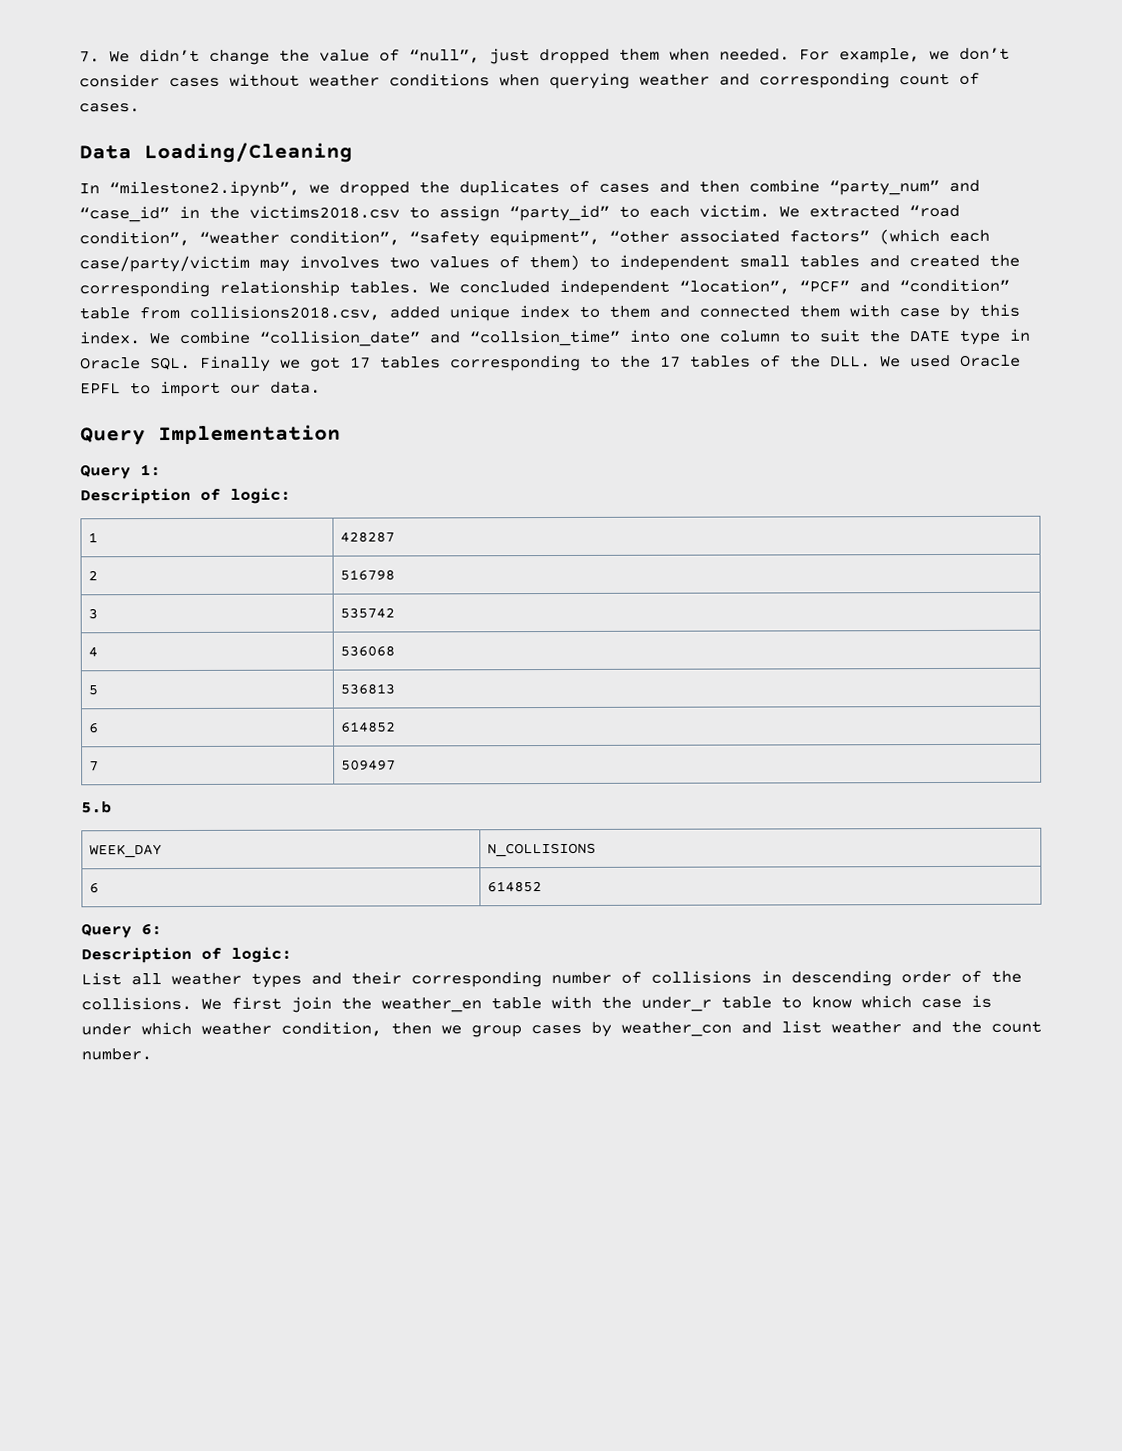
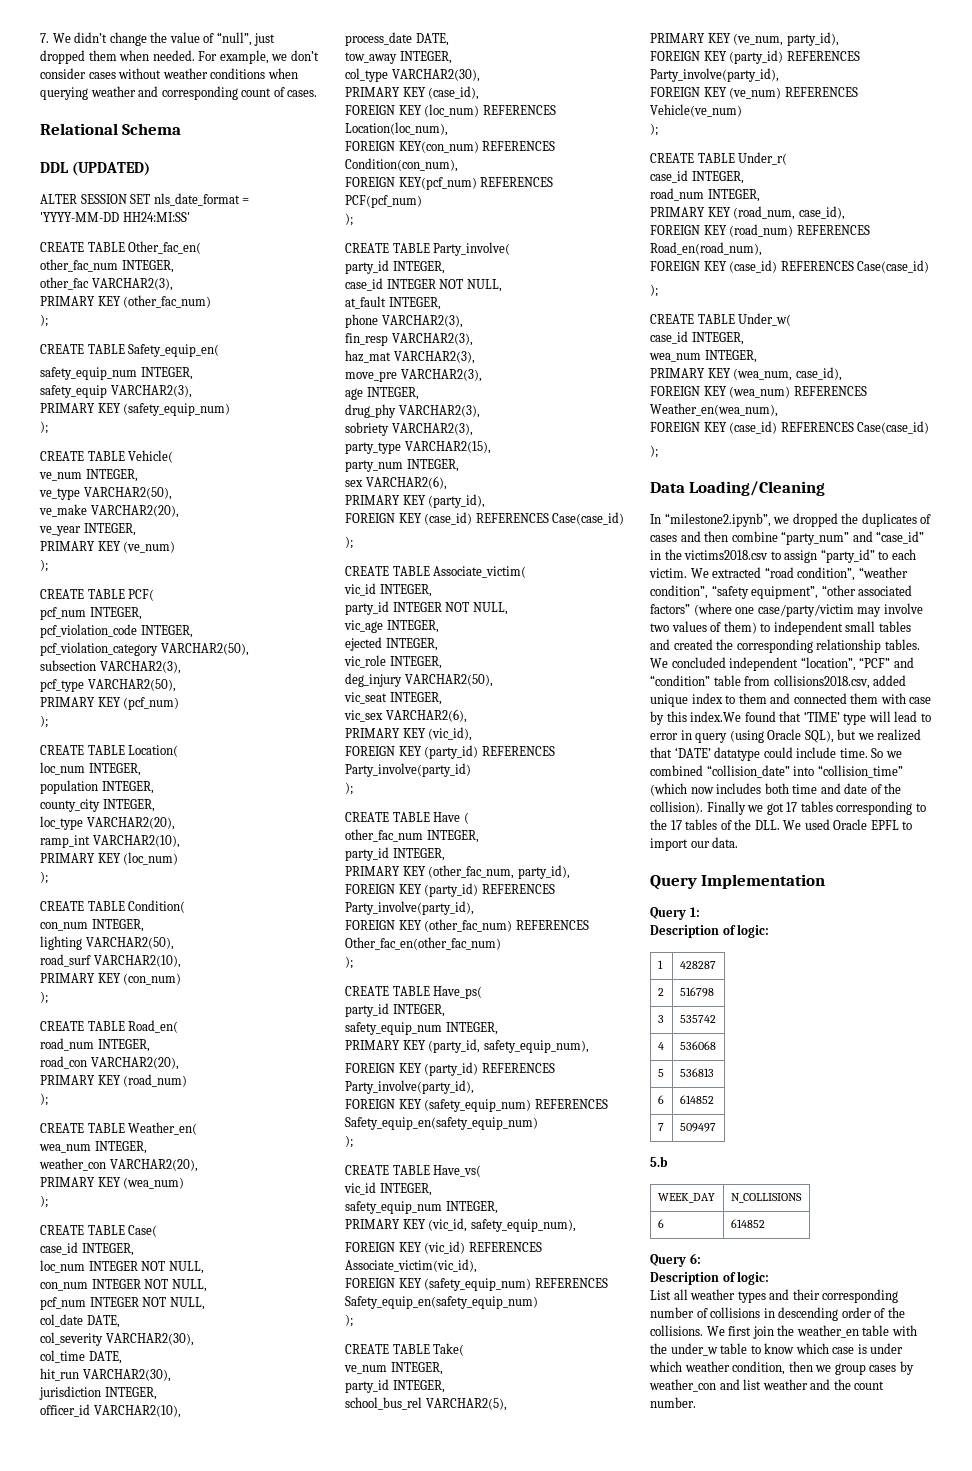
(140, 108) none -> [40,123,182,135] [40,162,150,176] [40,193,250,206] [40,212,190,222] [40,241,202,254] [40,259,174,273] [40,277,173,291] [40,295,212,308] [40,314,48,327] [40,344,220,357] [40,367,193,380] [40,385,192,398] [40,403,231,416] [40,421,48,434] [40,450,174,463] [39,469,138,482] [39,487,172,500] [39,504,179,518] [39,523,136,536] [40,541,176,553] [40,559,48,572] [40,589,155,601] [40,607,142,620] [40,624,193,638] [40,642,249,656] [40,660,181,674] [40,679,176,692] [40,697,180,710] [40,715,48,728] [40,745,179,757] [40,762,141,776] [40,780,154,794] [40,799,155,812] [40,816,175,830] [40,835,180,848] [40,852,179,865] [40,871,48,884] [40,900,186,913] [40,919,144,932] [40,936,174,950] [40,954,181,968] [40,973,182,985] [40,991,48,1004] [40,1020,179,1033] [40,1038,150,1052] [40,1056,179,1070] [40,1074,188,1087] [40,1093,48,1106] [40,1122,198,1135] [39,1141,147,1154] [39,1158,198,1172] [40,1177,185,1189] [40,1195,48,1208] [40,1225,158,1237] [40,1242,134,1256] [40,1260,204,1274] [40,1279,207,1292] [40,1297,205,1310] [40,1314,120,1328] [40,1332,194,1346] [40,1350,122,1364] [40,1368,171,1382] [39,1386,157,1400] [40,1404,181,1418] [345,32,449,46] [345,51,452,64] [345,68,480,82] [345,86,480,100] [345,104,556,117] [345,122,448,136] [345,141,556,153] [345,158,458,172] [345,177,554,190] [345,195,422,208] [345,213,353,226] [345,242,511,256] [345,260,445,274] [345,278,502,292] [345,296,441,310] [345,314,463,328] [345,333,473,346] [345,350,475,364] [345,369,482,382] [345,387,419,400] [345,404,480,418] [345,422,473,436] [345,441,491,454] [345,459,459,472] [345,476,447,490] [345,494,486,508] [345,512,625,525] [345,536,353,549] [345,566,527,578] [344,583,432,597] [345,601,508,615] [344,620,439,633] [345,637,438,651] [344,655,442,669] [345,673,493,687] [344,692,442,705] [344,709,467,723] [345,727,473,741] [345,745,555,759] [345,763,471,777] [345,782,353,795] [345,812,469,824] [345,829,479,843] [345,847,445,861] [345,865,570,879] [345,883,555,897] [345,901,474,915] [345,919,589,932] [345,937,501,950] [345,956,353,969] [345,986,483,999] [345,1003,445,1017] [345,1022,498,1035] [345,1039,589,1053] [345,1062,555,1076] [345,1080,474,1094] [345,1099,608,1112] [345,1117,538,1130] [345,1135,353,1148] [345,1165,482,1177] [344,1182,432,1196] [345,1201,498,1214] [345,1218,576,1232] [345,1241,542,1254] [345,1259,477,1273] [345,1278,608,1291] [345,1296,538,1309] [345,1314,353,1327] [345,1343,465,1356] [344,1362,443,1375] [345,1379,445,1393] [345,1397,507,1411] [650,32,839,46] [650,50,860,64] [650,68,779,82] [650,87,858,99] [650,104,742,117] [650,123,658,136] [650,152,788,165] [650,170,744,184] [650,188,760,202] [650,206,845,220] [650,224,870,237] [650,242,762,256] [650,260,930,273] [650,284,658,297] [650,313,792,326] [650,331,744,345] [649,350,757,363] [650,367,842,381] [650,386,867,398] [650,403,778,417] [650,421,930,434] [650,445,658,458] // Relational Schema // DDL (UPDATED) // ALTER SESSION SET nls_date_format = 'YYYY-MM-DD HH24:MI:SS' // CREATE TABLE Other_fac_en( // other_fac_num INTEGER, // other_fac VARCHAR2(3), // PRIMARY KEY (other_fac_num) // ); // CREATE TABLE Safety_equip_en( // safety_equip_num INTEGER, // safety_equip VARCHAR2(3), // PRIMARY KEY (safety_equip_num) // ); // CREATE TABLE Vehicle( // ve_num INTEGER, // ve_type VARCHAR2(50), // ve_make VARCHAR2(20), // ve_year INTEGER, // PRIMARY KEY (ve_num) // ); // CREATE TABLE PCF( // pcf_num INTEGER, // pcf_violation_code INTEGER, // pcf_violation_category VARCHAR2(50), // subsection VARCHAR2(3), // pcf_type VARCHAR2(50), // PRIMARY KEY (pcf_num) // ); // CREATE TABLE Location( // loc_num INTEGER, // population INTEGER, // county_city INTEGER, // loc_type VARCHAR2(20), // ramp_int VARCHAR2(10), // PRIMARY KEY (loc_num) // ); // CREATE TABLE Condition( // con_num INTEGER, // lighting VARCHAR2(50), // road_surf VARCHAR2(10), // PRIMARY KEY (con_num) // ); // CREATE TABLE Road_en( // road_num INTEGER, // road_con VARCHAR2(20), // PRIMARY KEY (road_num) // ); // CREATE TABLE Weather_en( // wea_num INTEGER, // weather_con VARCHAR2(20), // PRIMARY KEY (wea_num) // ); // CREATE TABLE Case( // case_id INTEGER, // loc_num INTEGER NOT NULL, // con_num INTEGER NOT NULL, // pcf_num INTEGER NOT NULL, // col_date DATE, // col_severity VARCHAR2(30), // col_time DATE, // hit_run VARCHAR2(30), // jurisdiction INTEGER, // officer_id VARCHAR2(10), // process_date DATE, // tow_away INTEGER, // col_type VARCHAR2(30), // PRIMARY KEY (case_id), // FOREIGN KEY (loc_num) REFERENCES Location(loc_num), // FOREIGN KEY(con_num) REFERENCES Condition(con_num), // FOREIGN KEY(pcf_num) REFERENCES PCF(pcf_num) // ); // CREATE TABLE Party_involve( // party_id INTEGER, // case_id INTEGER NOT NULL, // at_fault INTEGER, // phone VARCHAR2(3), // fin_resp VARCHAR2(3), // haz_mat VARCHAR2(3), // move_pre VARCHAR2(3), // age INTEGER, // drug_phy VARCHAR2(3), // sobriety VARCHAR2(3), // party_type VARCHAR2(15), // party_num INTEGER, // sex VARCHAR2(6), // PRIMARY KEY (party_id), // FOREIGN KEY (case_id) REFERENCES Case(case_id) // ); // CREATE TABLE Associate_victim( // vic_id INTEGER, // party_id INTEGER NOT NULL, // vic_age INTEGER, // ejected INTEGER, // vic_role INTEGER, // deg_injury VARCHAR2(50), // vic_seat INTEGER, // vic_sex VARCHAR2(6), // PRIMARY KEY (vic_id), // FOREIGN KEY (party_id) REFERENCES Party_involve(party_id) // ); // CREATE TABLE Have ( // other_fac_num INTEGER, // party_id INTEGER, // PRIMARY KEY (other_fac_num, party_id), // FOREIGN KEY (party_id) REFERENCES Party_involve(party_id), // FOREIGN KEY (other_fac_num) REFERENCES Other_fac_en(other_fac_num) // ); // CREATE TABLE Have_ps( // party_id INTEGER, // safety_equip_num INTEGER, // PRIMARY KEY (party_id, safety_equip_num), // FOREIGN KEY (party_id) REFERENCES Party_involve(party_id), // FOREIGN KEY (safety_equip_num) REFERENCES Safety_equip_en(safety_equip_num) // ); // CREATE TABLE Have_vs( // vic_id INTEGER, // safety_equip_num INTEGER, // PRIMARY KEY (vic_id, safety_equip_num), // FOREIGN KEY (vic_id) REFERENCES Associate_victim(vic_id), // FOREIGN KEY (safety_equip_num) REFERENCES Safety_equip_en(safety_equip_num) // ); // CREATE TABLE Take( // ve_num INTEGER, // party_id INTEGER, // school_bus_rel VARCHAR2(5), // PRIMARY KEY (ve_num, party_id), // FOREIGN KEY (party_id) REFERENCES Party_involve(party_id), // FOREIGN KEY (ve_num) REFERENCES Vehicle(ve_num) // ); // CREATE TABLE Under_r( // case_id INTEGER, // road_num INTEGER, // PRIMARY KEY (road_num, case_id), // FOREIGN KEY (road_num) REFERENCES Road_en(road_num), // FOREIGN KEY (case_id) REFERENCES Case(case_id) // ); // CREATE TABLE Under_w( // case_id INTEGER, // wea_num INTEGER, // PRIMARY KEY (wea_num, case_id), // FOREIGN KEY (wea_num) REFERENCES Weather_en(wea_num), // FOREIGN KEY (case_id) REFERENCES Case(case_id) // );
[879,229,990,245] (which each -> [693,603,755,616] (where one
[299,255,380,269] involves -> [883,603,923,614] involve
[79,328,1030,347] [80,356,191,371] index. We combine “collision_date” and “collsion_time” into one column to suit the DATE type in Oracle SQL. -> [690,711,931,725] [650,729,922,743] [650,747,902,761] [650,765,903,778] [650,783,902,796] [650,801,703,814] index.We found that ‘TIME’ type will lead to error in query (using Oracle SQL), but we realized that ‘DATE’ datatype could include time. So we combined “collision_date” into “collision_time” (which now includes both time and date of the collision).
[641,996,712,1012] under_r -> [670,1343,718,1356] under_w

